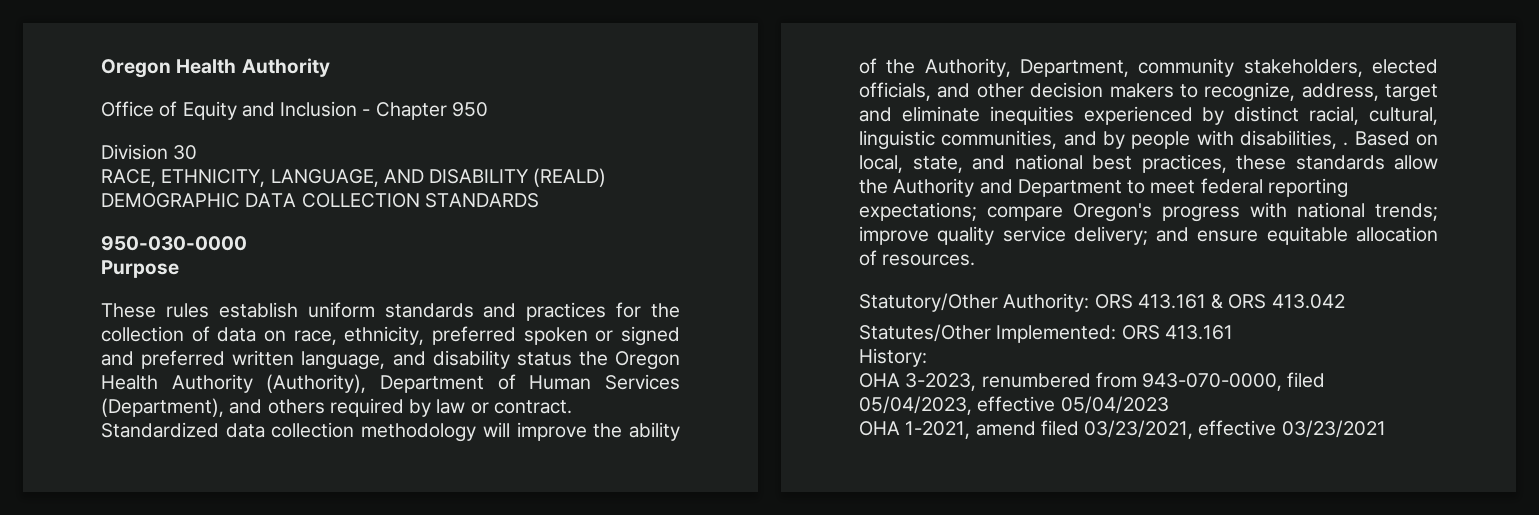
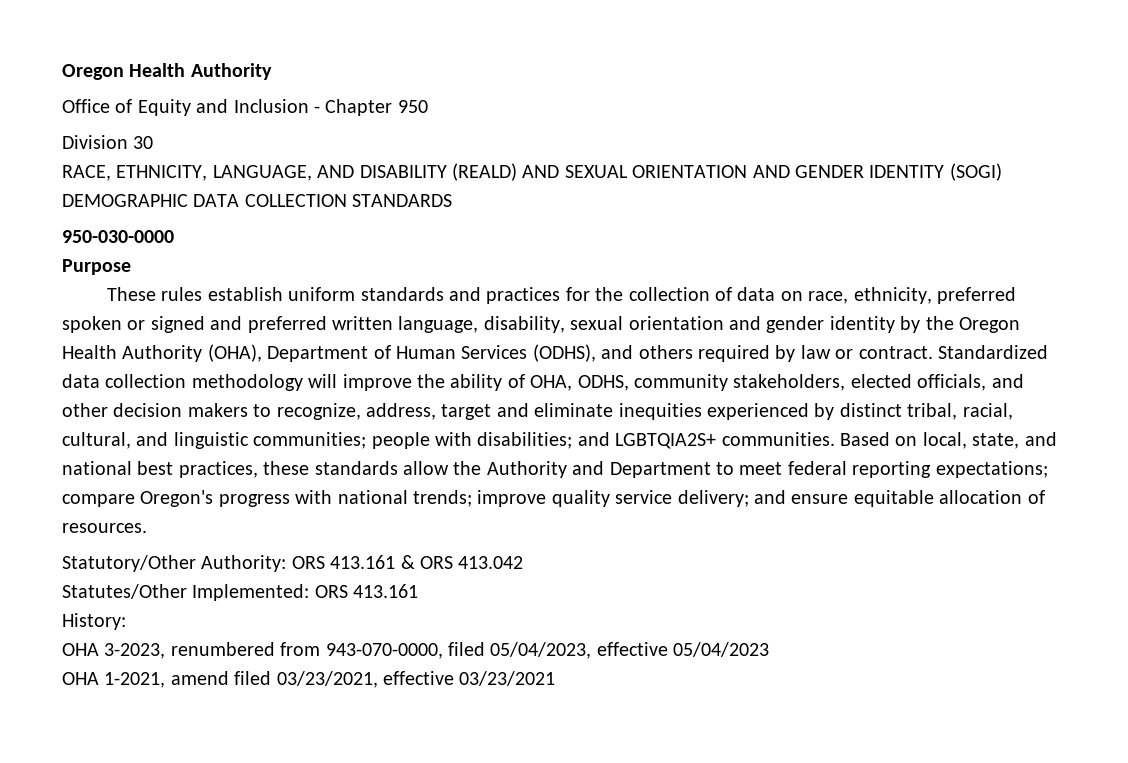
(607, 177) none -> [522,163,1002,181] AND SEXUAL ORIENTATION AND GENDER IDENTITY (SOGI)
[392,350,572,369] and disability status -> [483,316,921,333] disability, sexual orientation and gender identity by
[266,374,367,393] (Authority), -> [207,344,262,362] (OHA),
[101,398,224,417] (Department), -> [532,344,596,362] (ODHS),
[886,58,1129,77] the Authority, Department, -> [530,375,629,391] OHA, ODHS,
(1300, 114) none -> [907,403,958,420] tribal,
[859,130,1349,150] linguistic communities, and by people with disabilities, . -> [136,432,835,449] and linguistic communities; people with disabilities; and LGBTQIA2S+ communities.

